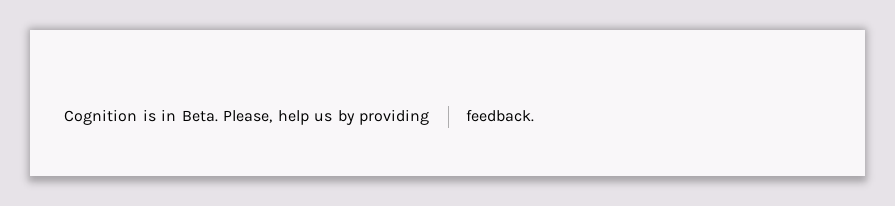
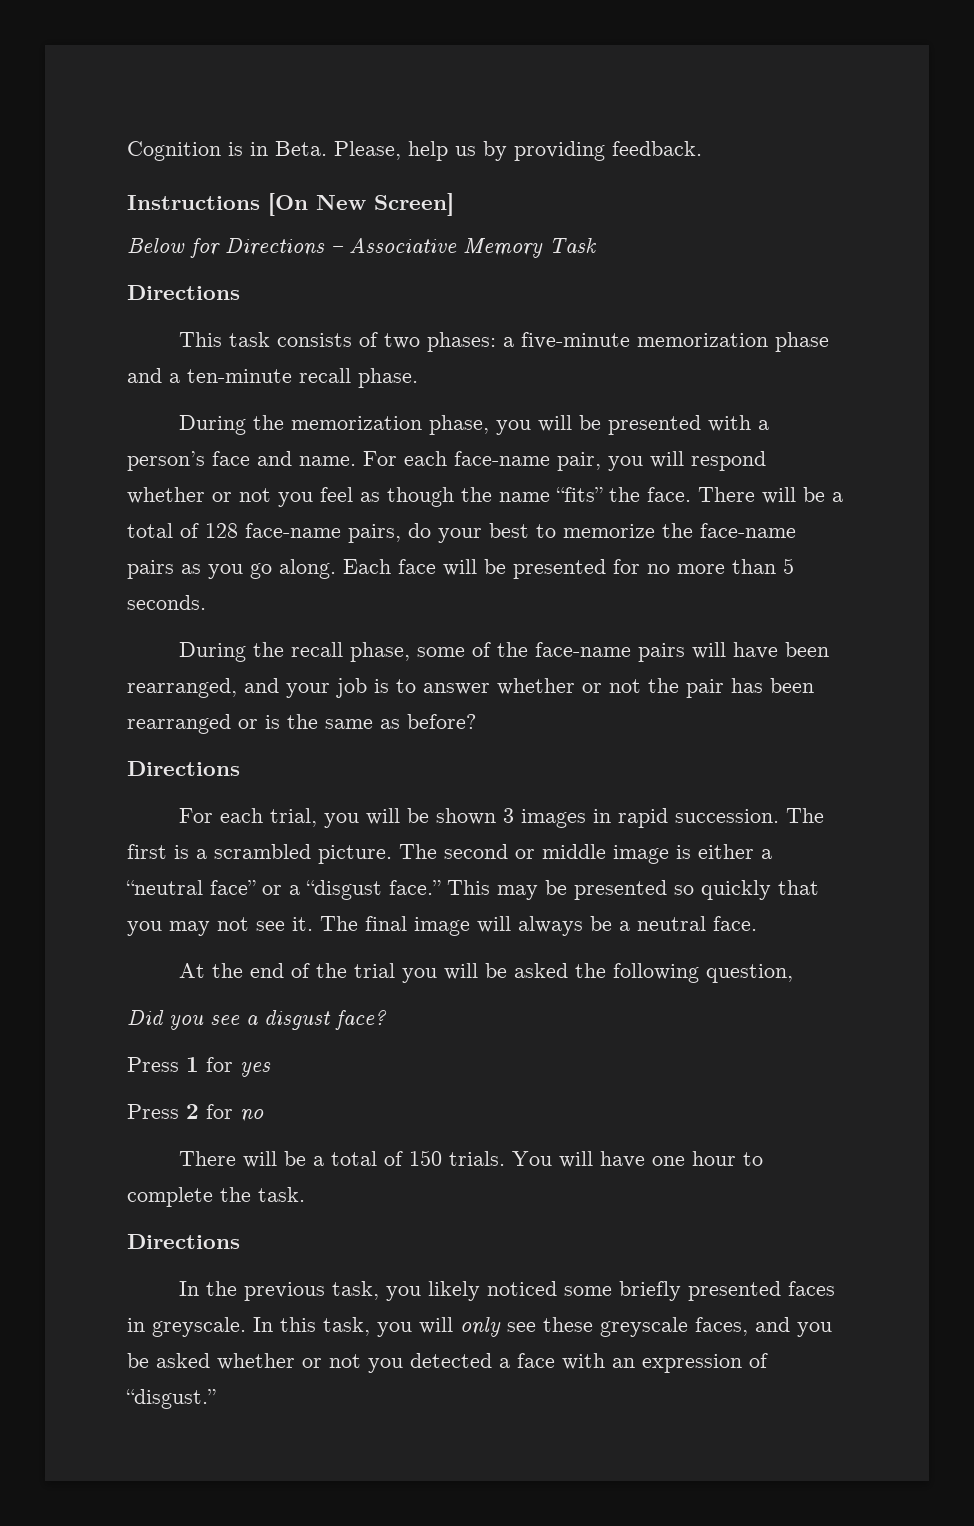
(534, 115) none -> [127,193,454,216] [127,237,597,258] [127,285,240,300] [178,332,829,352] [127,368,418,388] [178,415,769,435] [127,451,766,471] [127,487,843,507] [127,523,796,543] [127,558,794,579] [127,595,206,610] [178,642,829,662] [127,678,814,698] [127,714,476,734] [127,761,240,776] [178,808,824,828] [127,844,772,864] [126,880,819,900] [127,916,757,936] [178,963,793,983] [127,1010,387,1030] [127,1057,271,1077] [127,1104,264,1122] [178,1150,763,1168] [127,1187,305,1207] [127,1234,240,1249] [178,1281,835,1301] [127,1317,832,1337] [127,1353,768,1373] [126,1389,216,1409] // Instructions [On New Screen] // Below for Directions – Associative Memory Task // Directions // This task consists of two phases: a five-minute memorization phase and a ten-minute recall phase. // During the memorization phase, you will be presented with a person’s face and name. For each face-name pair, you will respond whether or not you feel as though the name “fits” the face. There will be a total of 128 face-name pairs, do your best to memorize the face-name pairs as you go along. Each face will be presented for no more than 5 seconds. // During the recall phase, some of the face-name pairs will have been rearranged, and your job is to answer whether or not the pair has been rearranged or is the same as before? // Directions // For each trial, you will be shown 3 images in rapid succession. The first is a scrambled picture. The second or middle image is either a “neutral face” or a “disgust face.” This may be presented so quickly that you may not see it. The final image will always be a neutral face. // At the end of the trial you will be asked the following question, // Did you see a disgust face? // Press 1 for yes // Press 2 for no // There will be a total of 150 trials. You will have one hour to complete the task. // Directions // In the previous task, you likely noticed some briefly presented faces in greyscale. In this task, you will only see these greyscale faces, and you be asked whether or not you detected a face with an expression of “disgust.”

